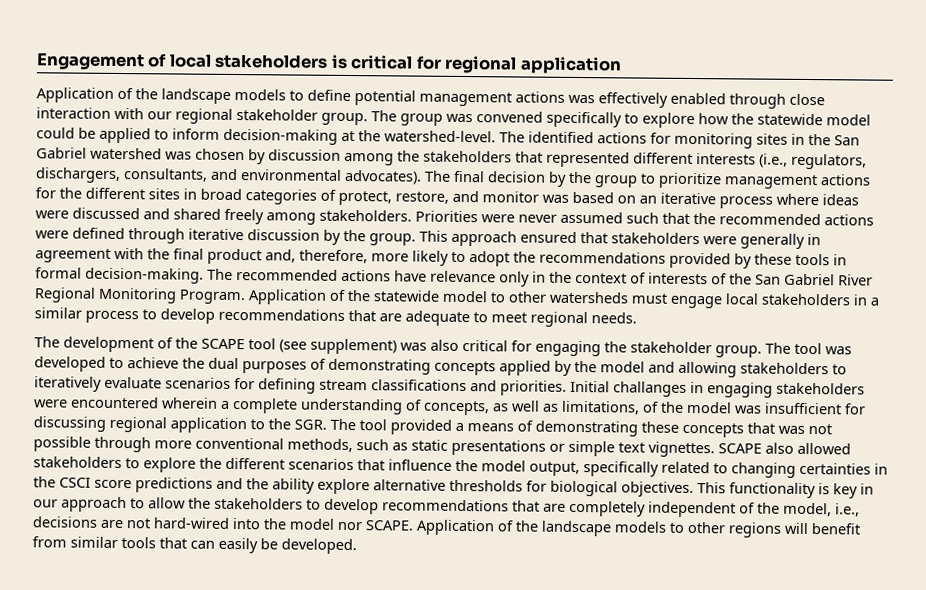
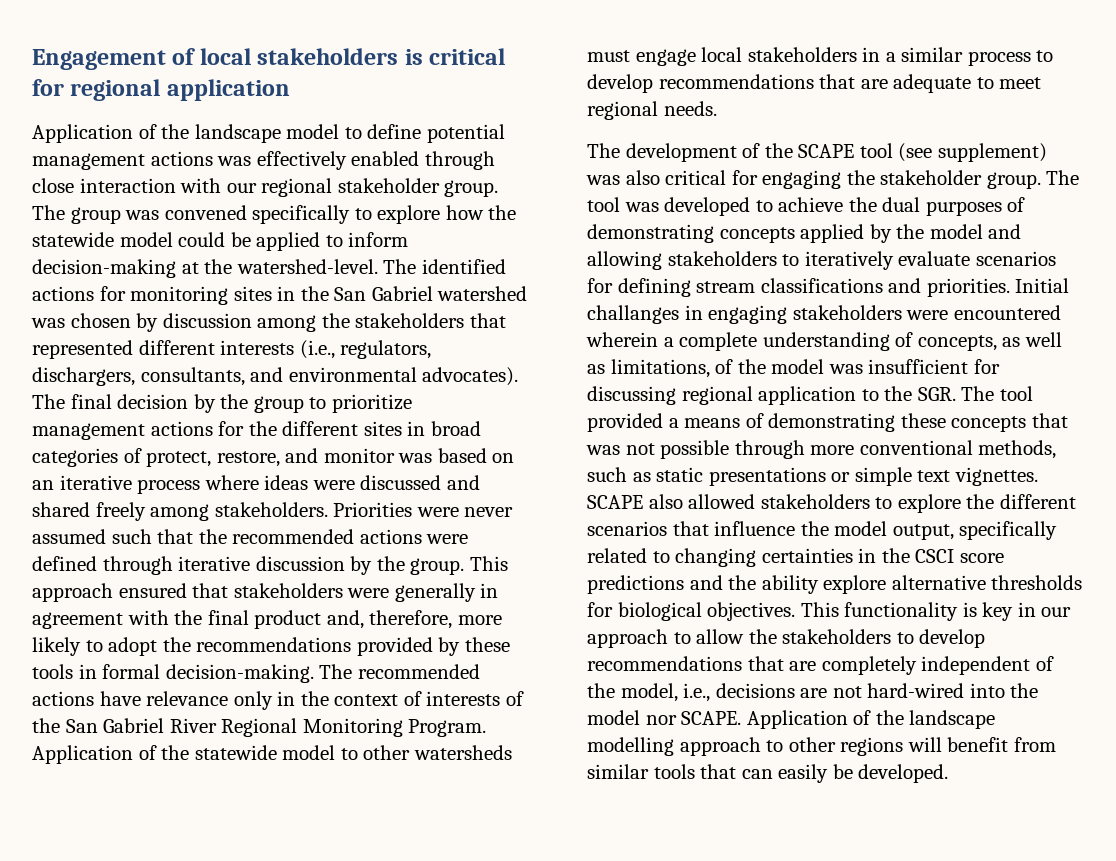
[234,89,286,101] models -> [286,124,340,139] model
[614,521,667,533] models -> [587,737,761,756] modelling approach

